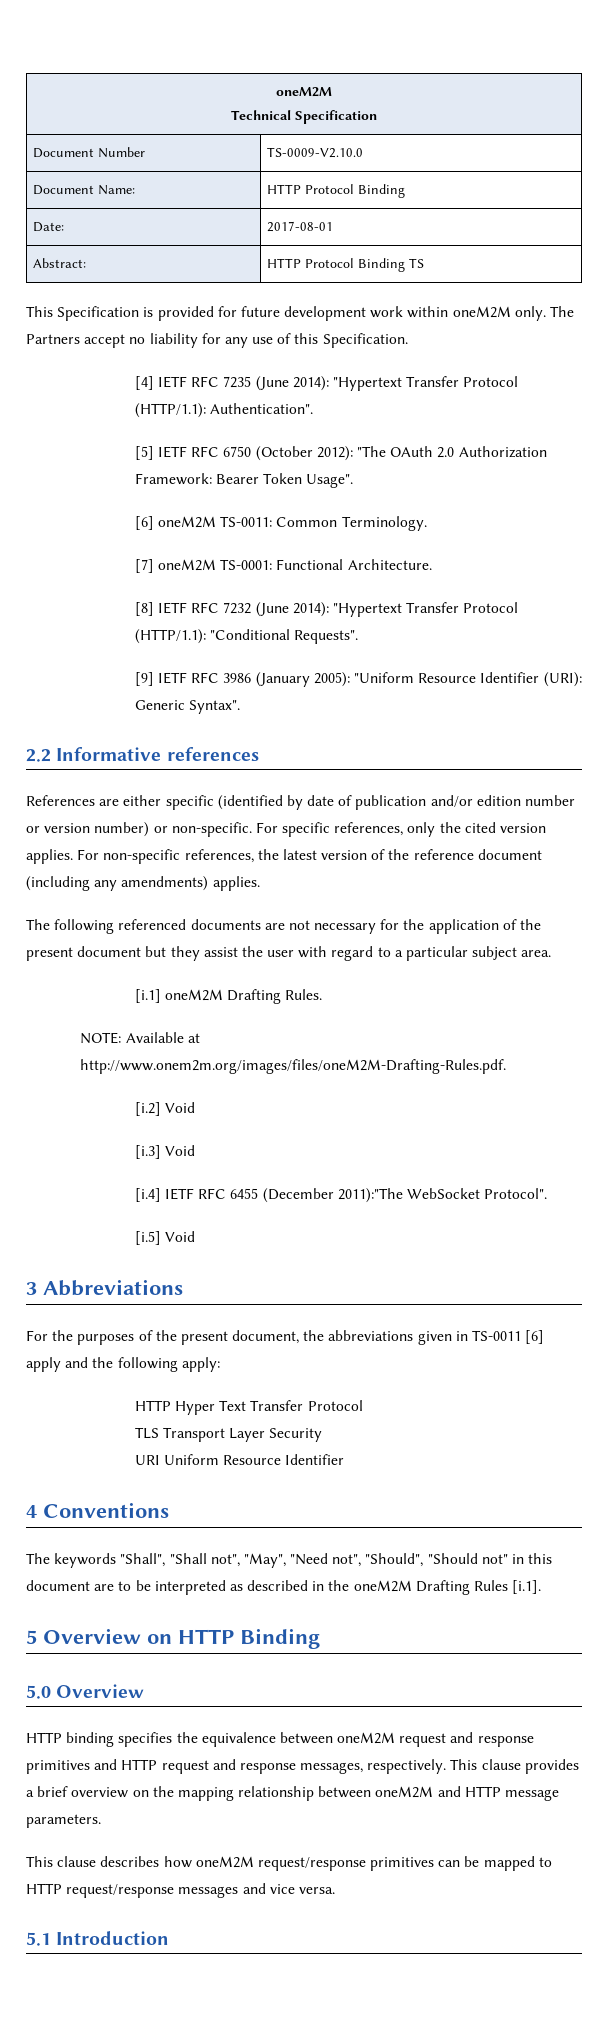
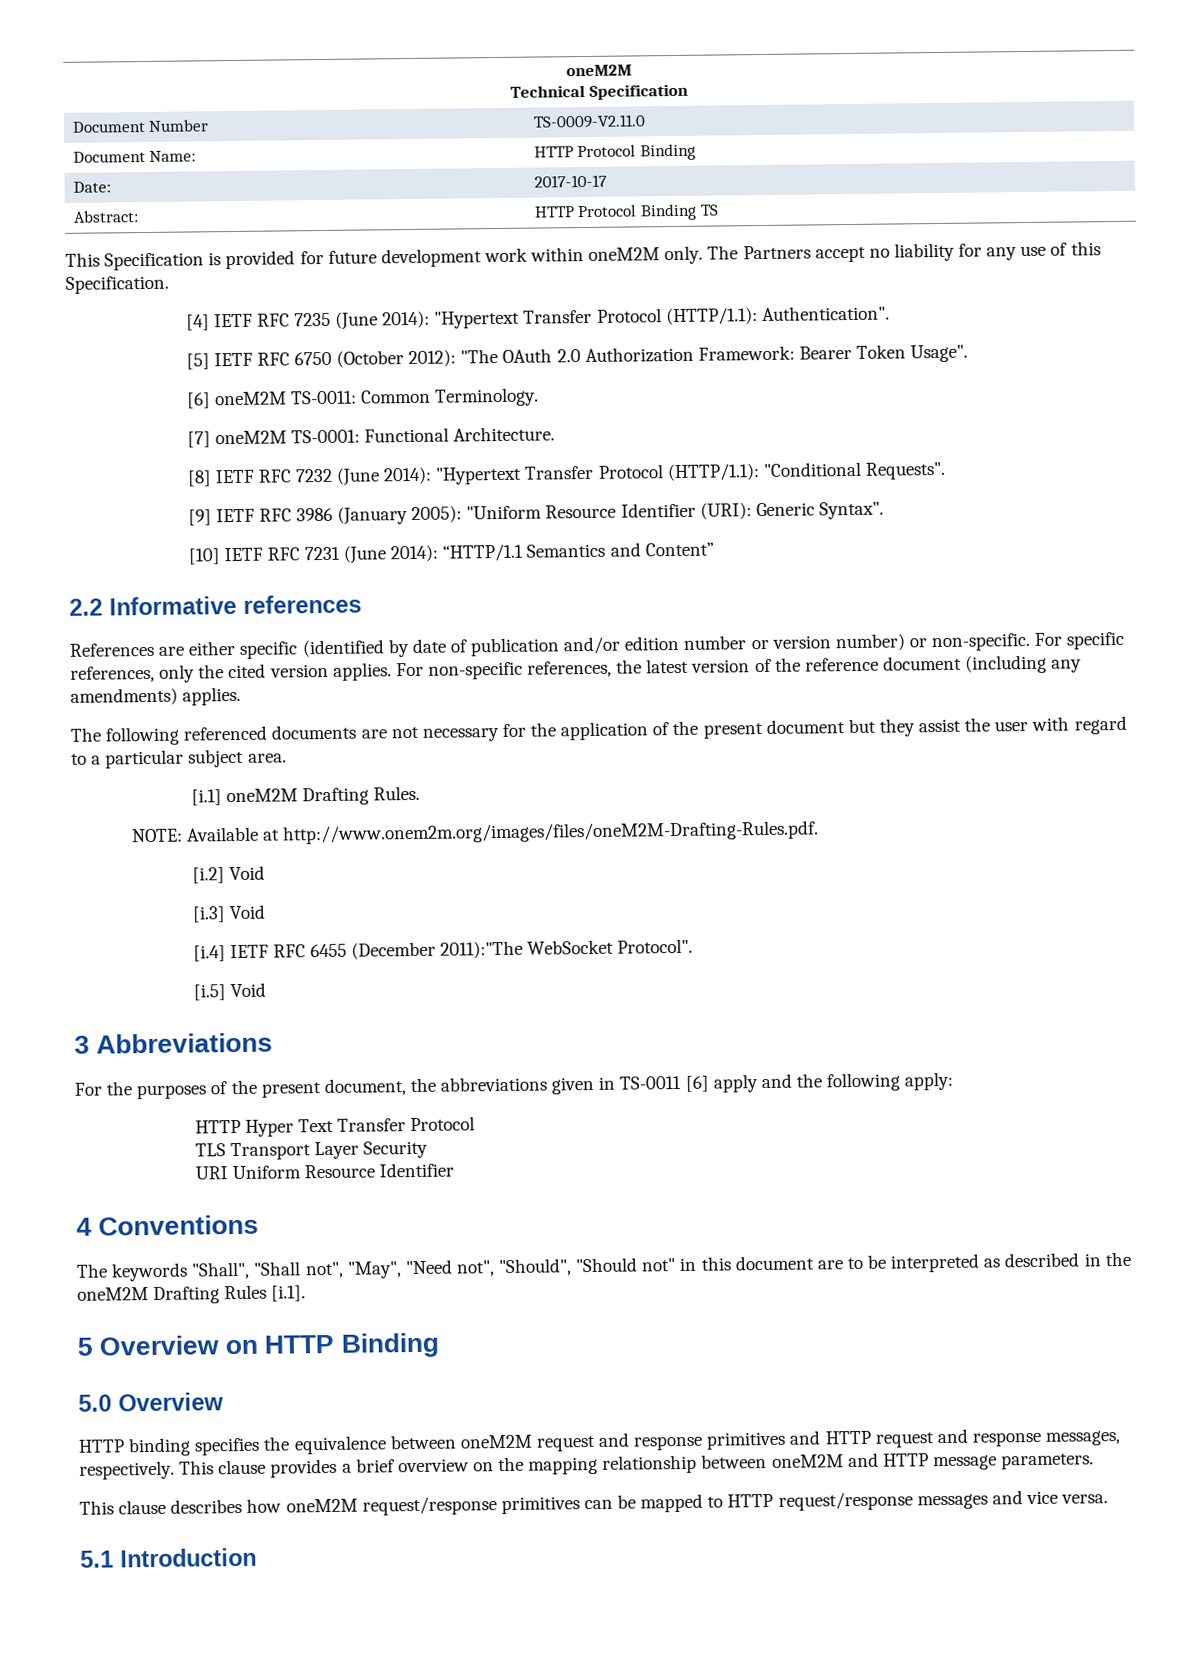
[267,147,364,158] TS-0009-V2.10.0 -> [532,114,646,129] TS-0009-V2.11.0
[267,221,334,232] 2017-08-01 -> [533,174,607,188] 2017-10-17
(241, 707) none -> [187,542,714,565] // [10] IETF RFC 7231 (June 2014): “HTTP/1.1 Semantics and Content”

